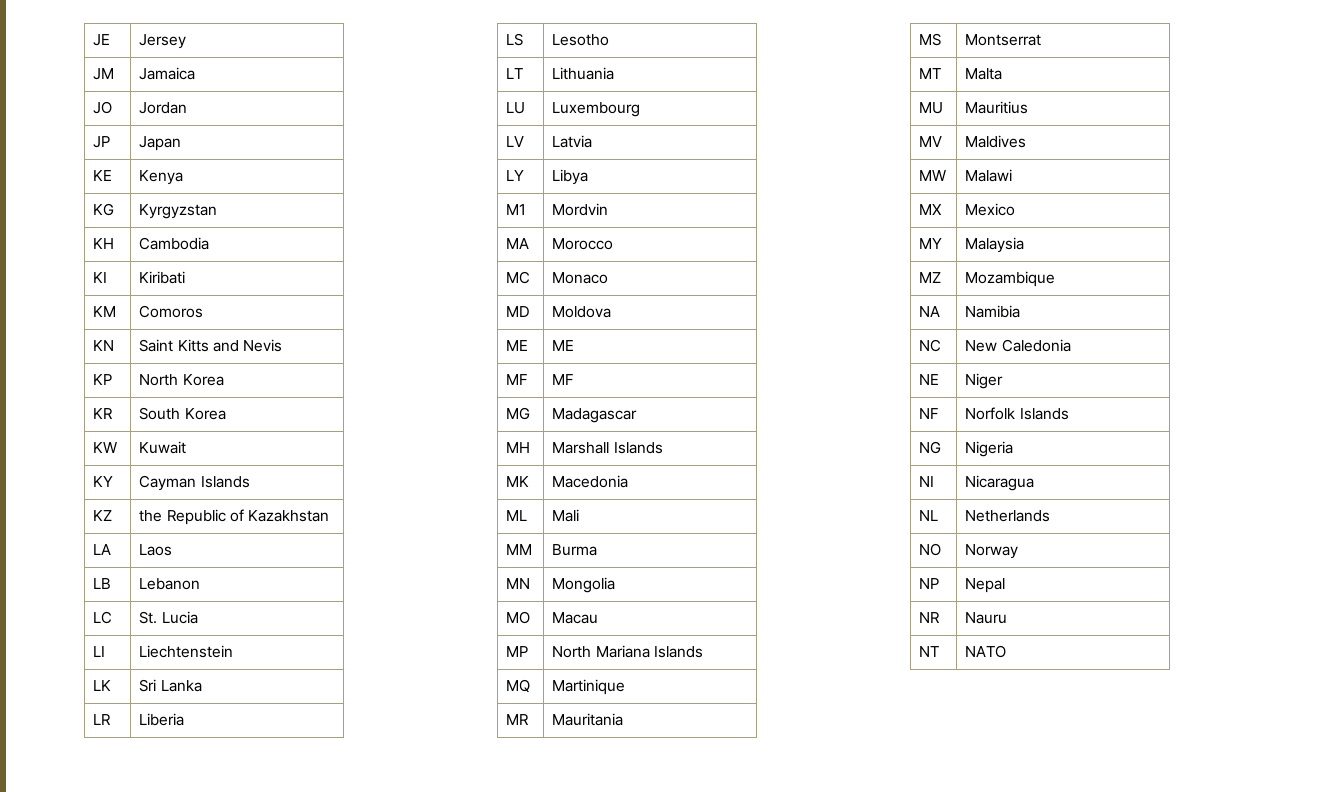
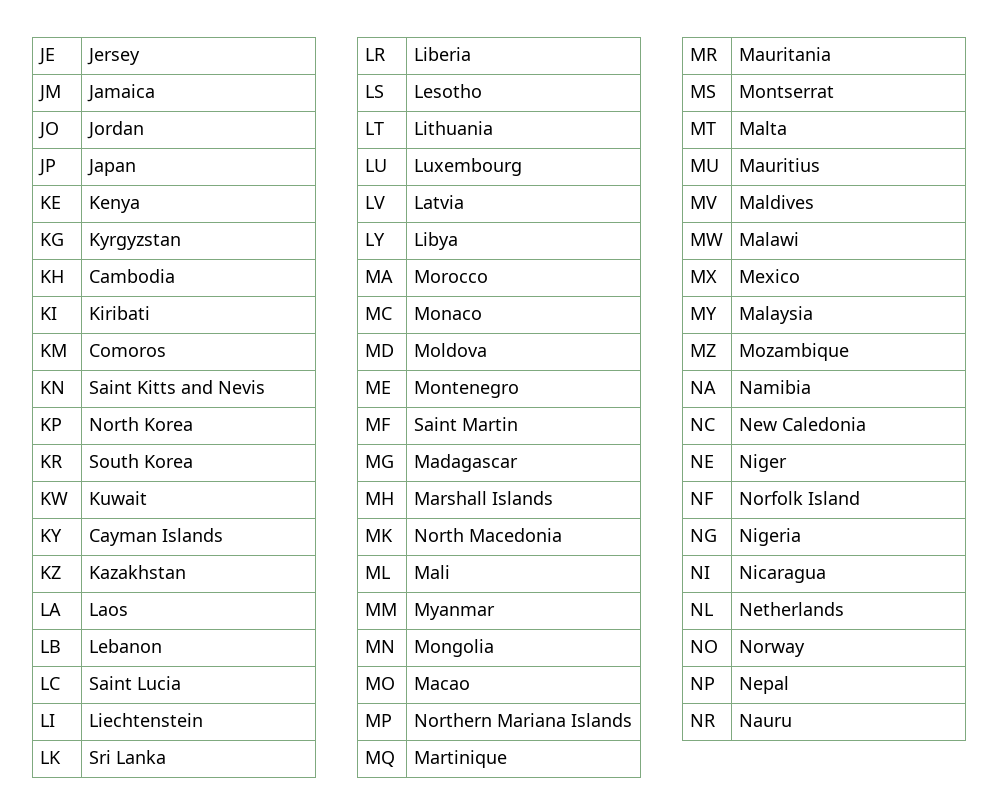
[139,509,244,525] the Republic of -> (61, 572) none
[139,611,158,624] St. -> [88,676,132,690] Saint
[506,204,527,215] [552,203,609,216] // M1 | Mordvin -> (458, 241) none
[552,340,575,351] ME -> [413,381,519,398] Montenegro
[552,374,575,385] MF -> [413,417,518,431] Saint Martin
(530, 481) none -> [413,528,464,542] North
[552,544,598,556] Burma -> [413,603,495,620] Myanmar
[552,612,599,624] Macau -> [413,677,470,690] Macao
[552,646,592,658] North -> [413,713,492,727] Northern
[1019,408,1069,420] Islands -> [807,491,860,505] Island
[919,646,940,657] [965,645,1007,658] // NT | NATO -> (792, 720) none

